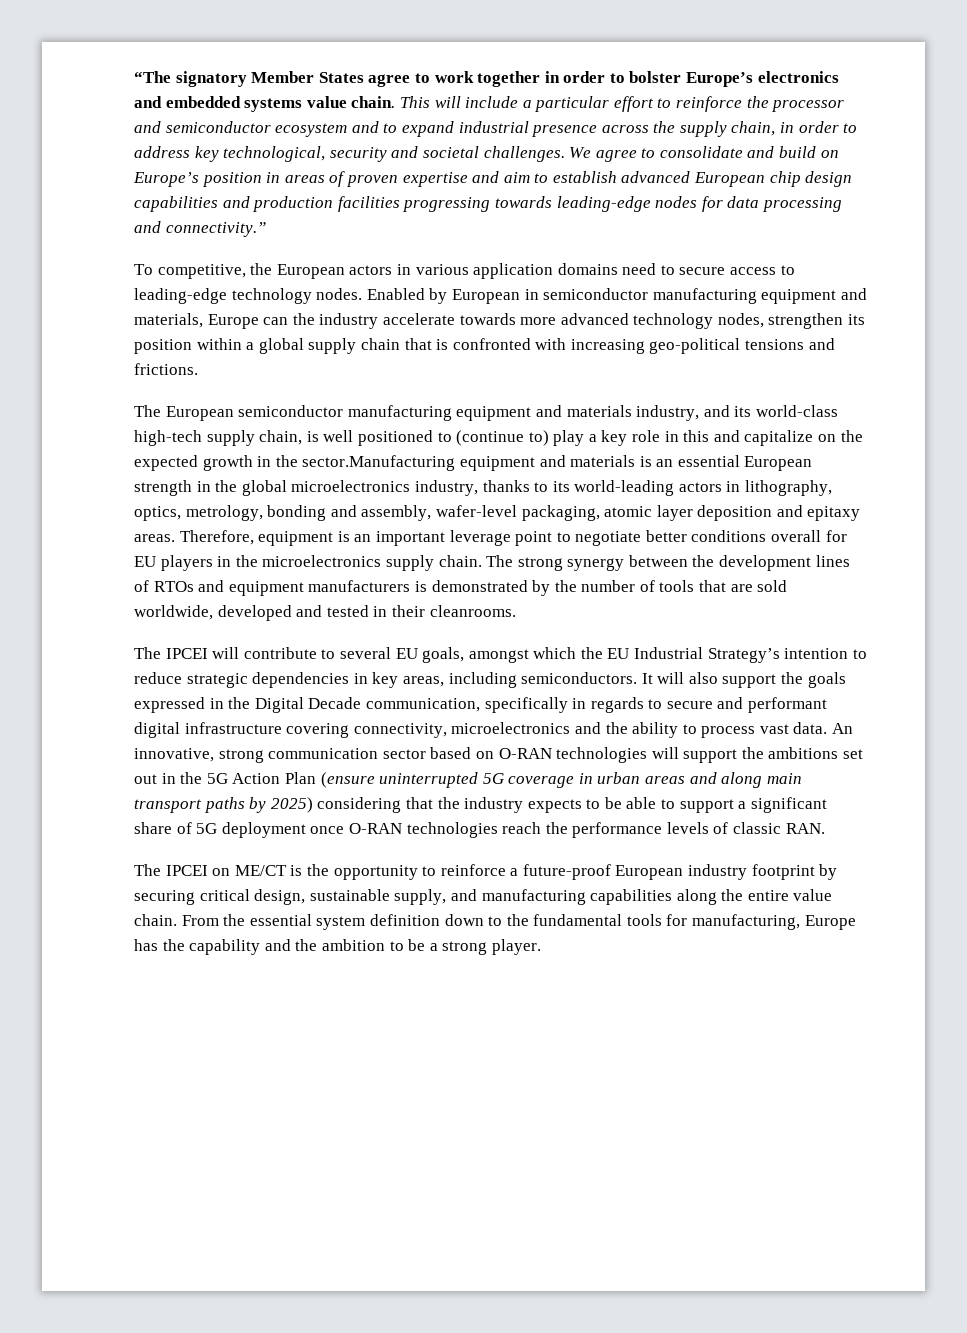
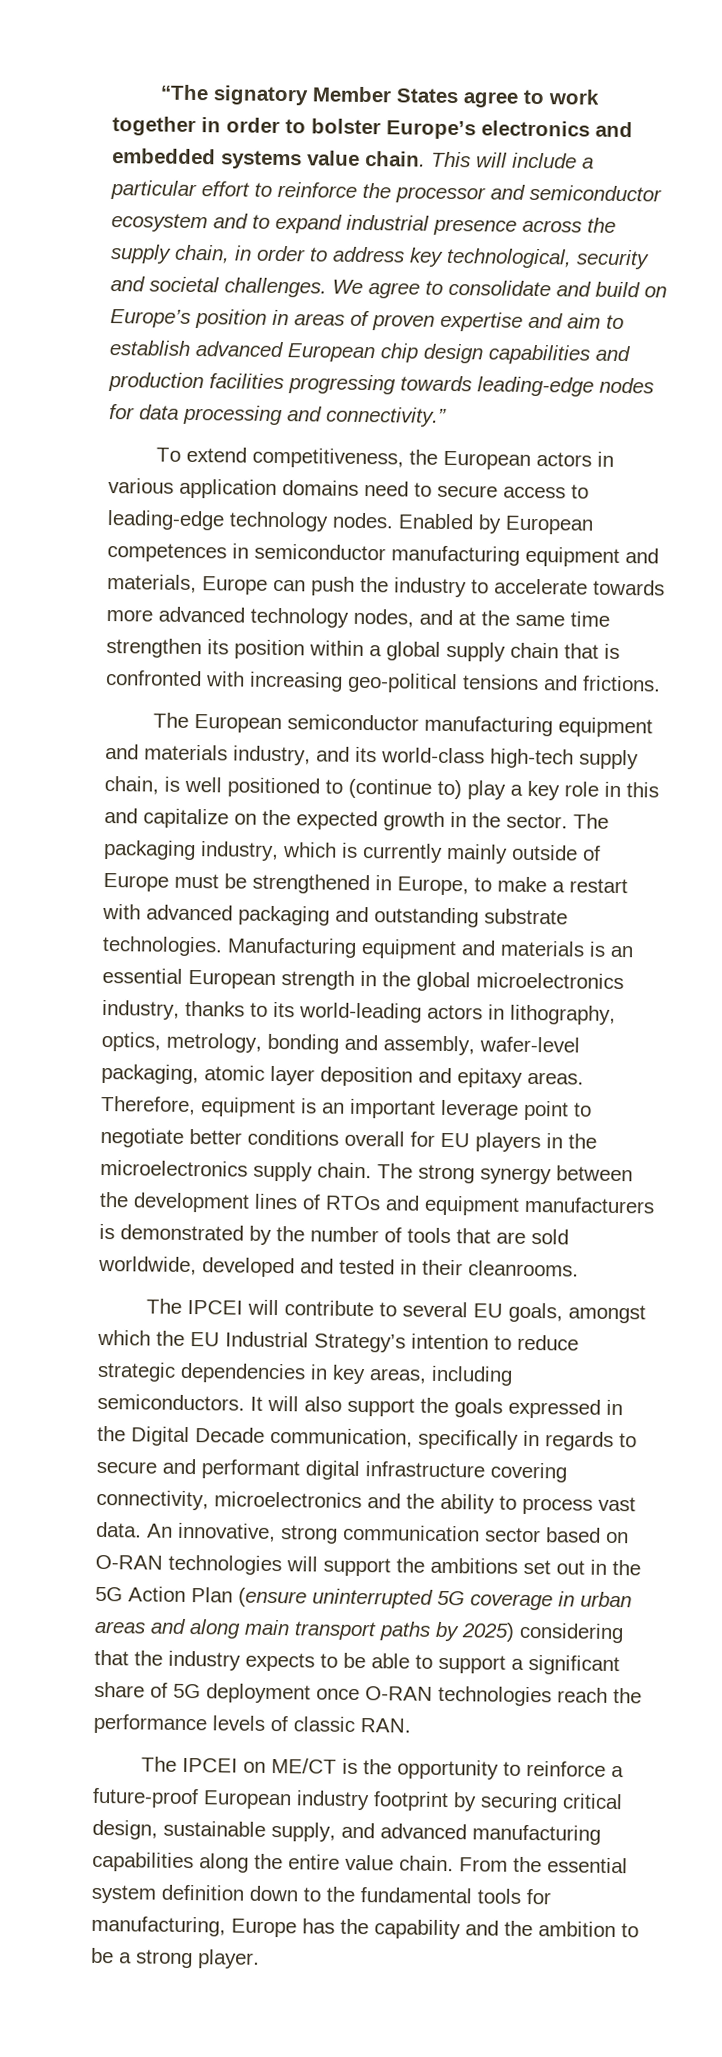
[157,264,246,279] competitive, -> [185,446,404,469] extend competitiveness,
(520, 296) none -> [107,543,227,563] competences
[292,313,379,329] the industry -> [311,576,489,598] push the industry to
(764, 320) none -> [419,609,610,627] and at the same time
[302,455,456,471] sector.Manufacturing -> [506,813,609,829] [103,839,601,864] [103,872,628,896] [102,903,568,928] [102,935,357,958] sector. The packaging industry, which is currently mainly outside of Europe must be strengthened in Europe, to make a restart with advanced packaging and outstanding substrate technologies. Manufacturing
(477, 895) none -> [380,1823,467,1840] advanced

